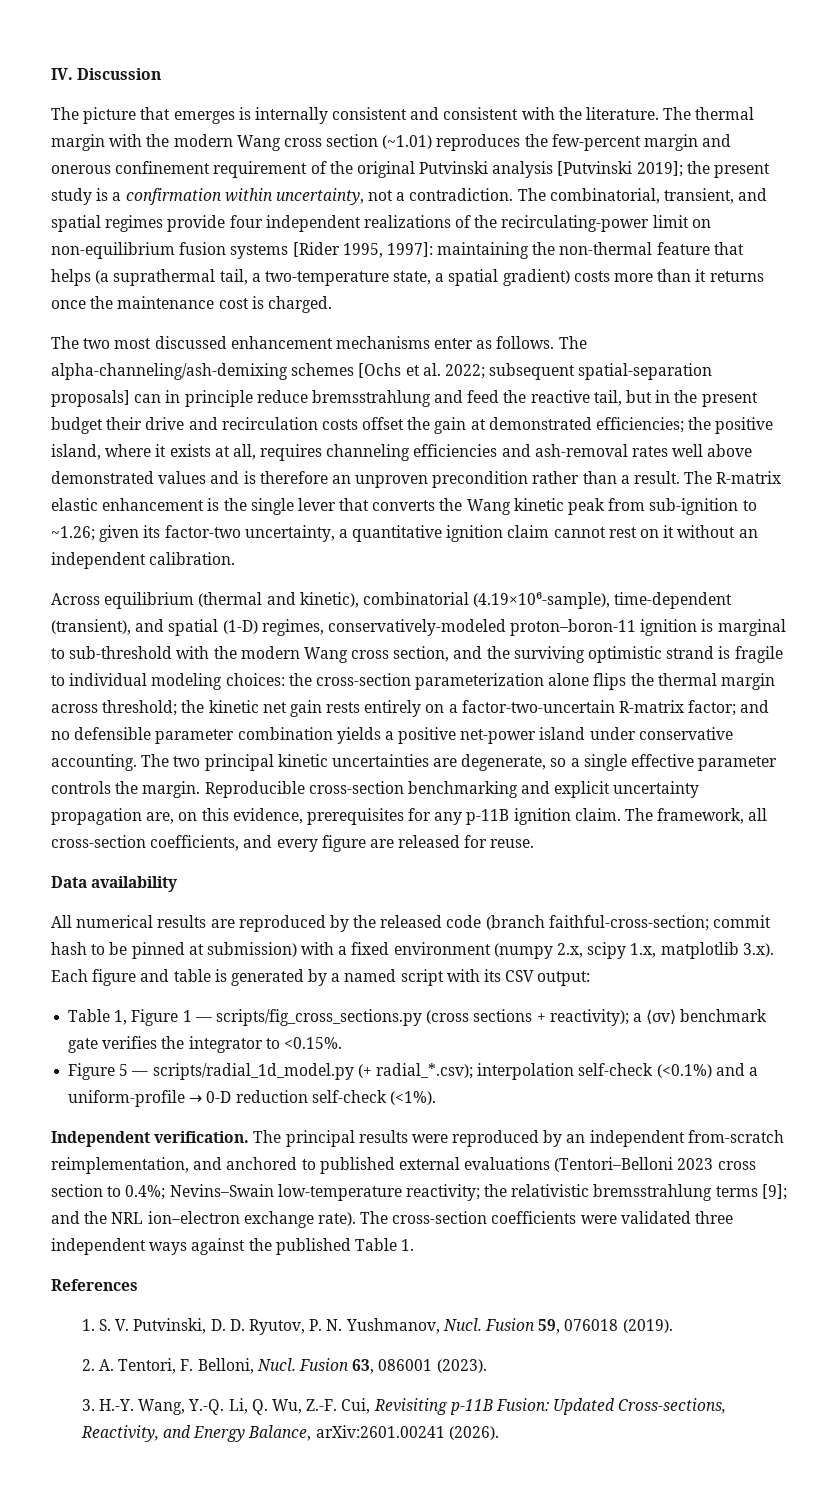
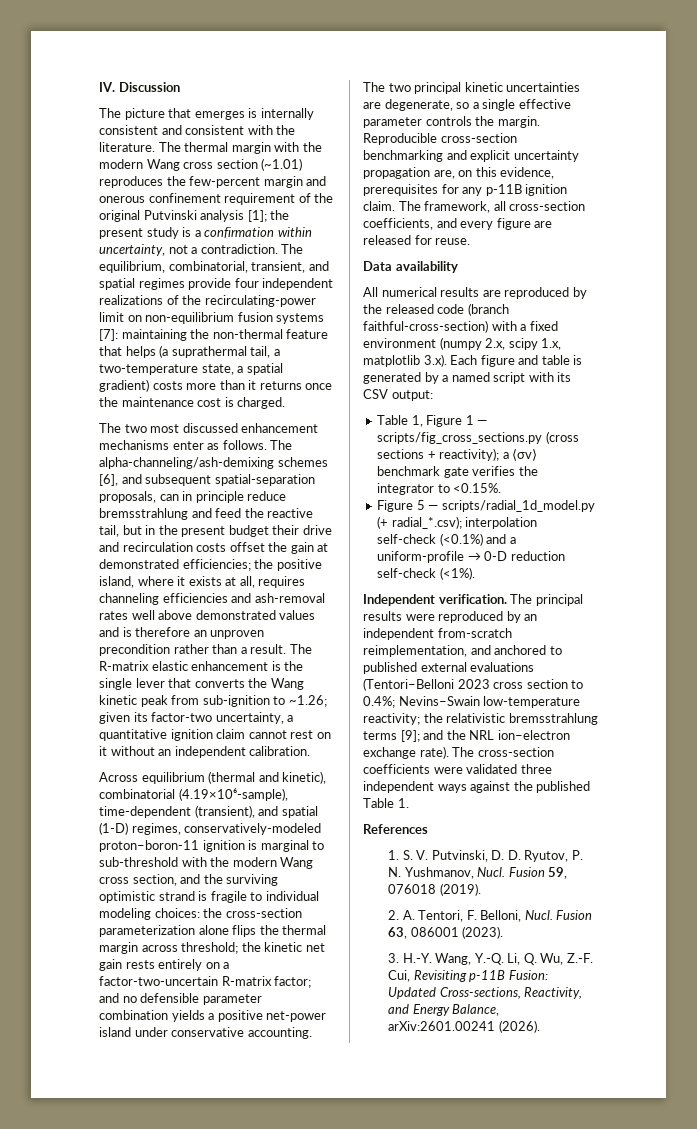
[557,161,683,177] [Putvinski 2019]; -> [247,210,267,222] [1];
(546, 194) none -> [99,261,165,273] equilibrium,
[292,242,433,258] [Rider 1995, 1997]: -> [99,329,118,341] [7]:
[358,363,485,379] [Ochs et al. 2022; -> [99,474,142,486] [6], and
[51,390,130,407] proposals] -> [99,491,156,503] proposals,
[548,915,772,931] [51,942,297,959] faithful-cross-section; commit hash to be pinned at submission) -> [363,320,488,333] faithful-cross-section)

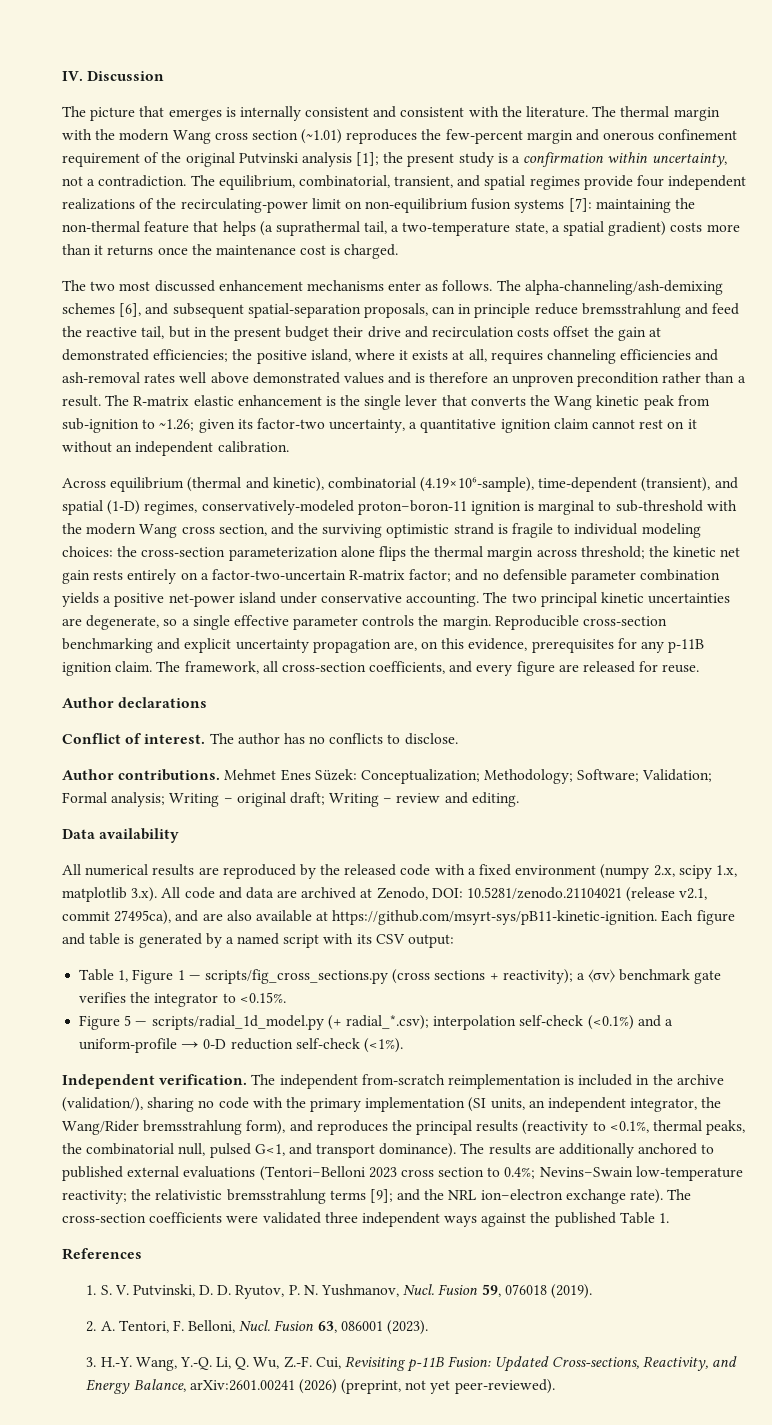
(471, 241) none -> [62,697,208,708] [62,733,458,745] [62,769,713,784] [62,792,519,807] // Author declarations // Conflict of interest. The author has no conflicts to disclose. // Author contributions. Mehmet Enes Süzek: Conceptualization; Methodology; Software; Validation; Formal analysis; Writing – original draft; Writing – review and editing.
[467,303,509,316] [363,320,488,333] (branch faithful-cross-section) -> (431, 870) none
(447, 360) none -> [161,887,708,902] [62,910,658,925] All code and data are archived at Zenodo, DOI: 10.5281/zenodo.21104021 (release v2.1, commit 27495ca), and are also available at https://github.com/msyrt-sys/pB11-kinetic-ignition.
[535,594,583,606] [363,611,538,623] [363,628,512,640] [363,645,491,657] principal results were reproduced by an independent from-scratch reimplementation, and -> [279,1074,724,1089] [62,1097,722,1112] [62,1120,746,1135] [62,1143,635,1158] independent from-scratch reimplementation is included in the archive (validation/), sharing no code with the primary implementation (SI units, an independent integrator, the Wang/Rider bremsstrahlung form), and reproduces the principal results (reactivity to <0.1%, thermal peaks, the combinatorial null, pulsed G<1, and transport dominance). The results are additionally
[498,1020,540,1033] (2026). -> [298,1379,555,1394] (2026) (preprint, not yet peer-reviewed).

